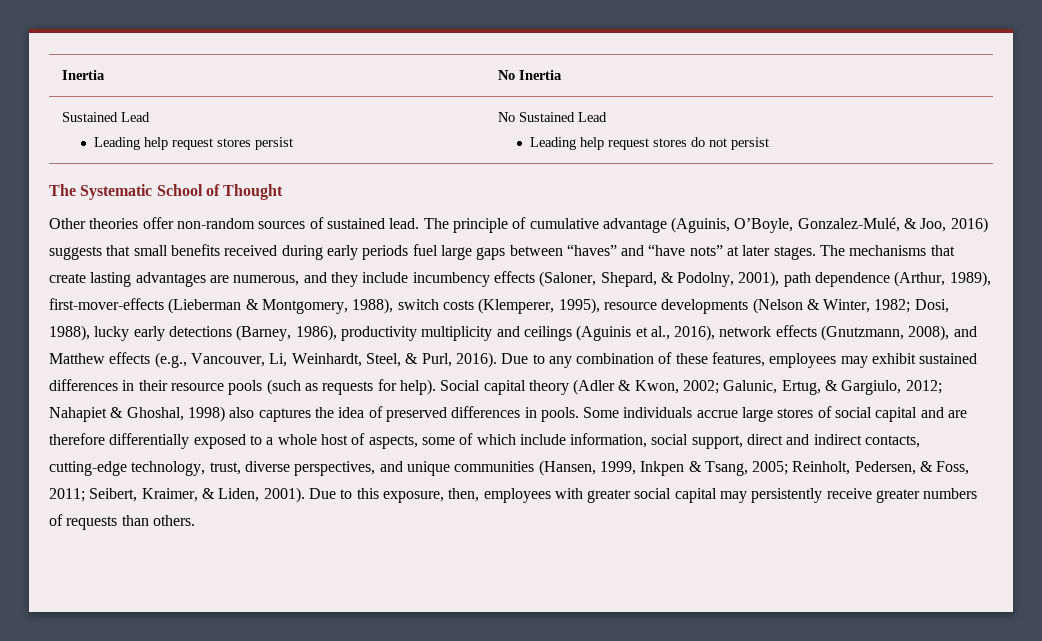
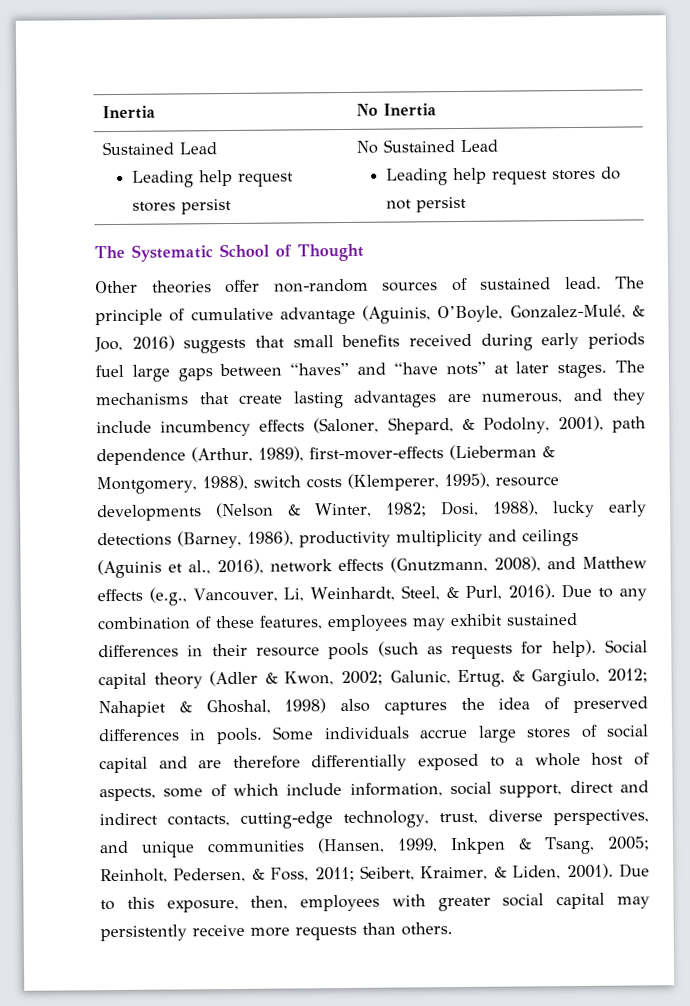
[876,488,978,503] [49,514,63,526] greater numbers of -> [250,927,290,937] more

